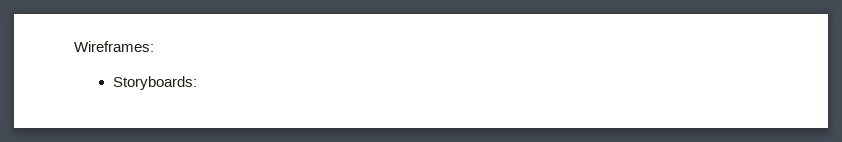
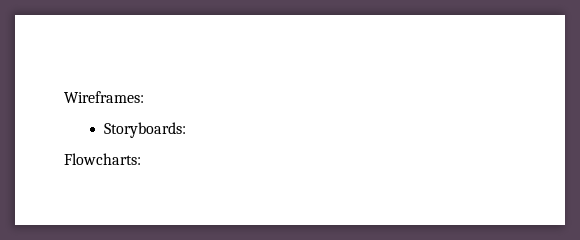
(197, 83) none -> [64,153,141,165] // Flowcharts:

